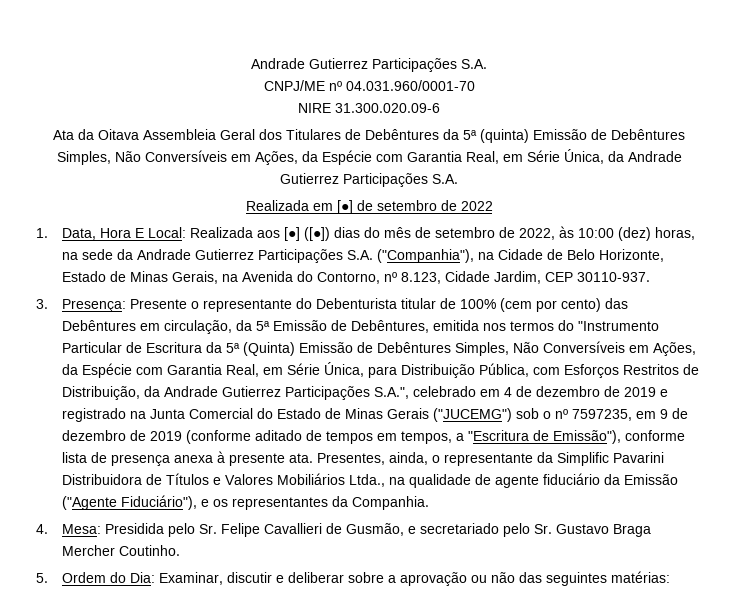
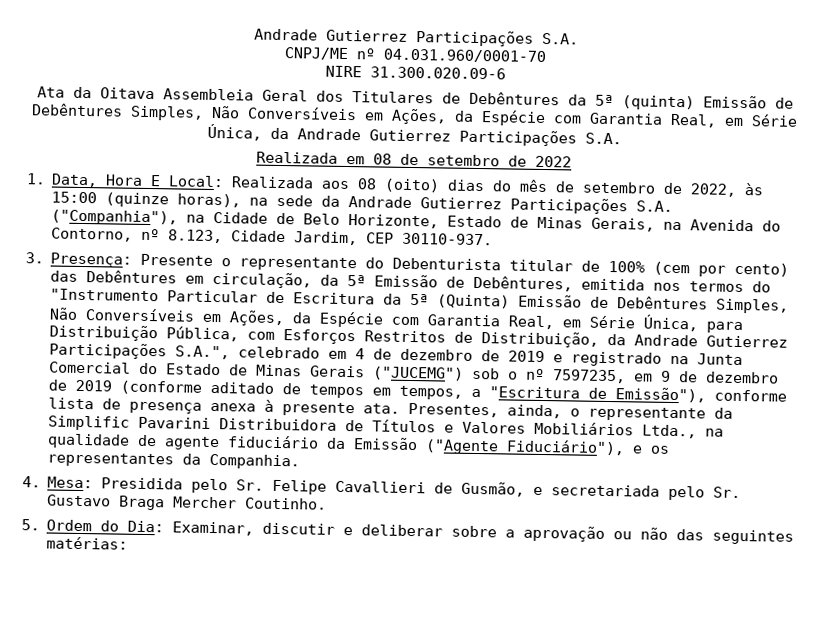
[336,200,353,214] [●] -> [373,153,392,165] 08
[284,227,331,241] [●] ([●]) -> [357,178,441,193] 08 (oito)
[578,227,696,241] 10:00 (dez) horas, -> [51,191,242,208] 15:00 (quinze horas),
[420,523,500,534] secretariado -> [551,484,661,497] secretariada

